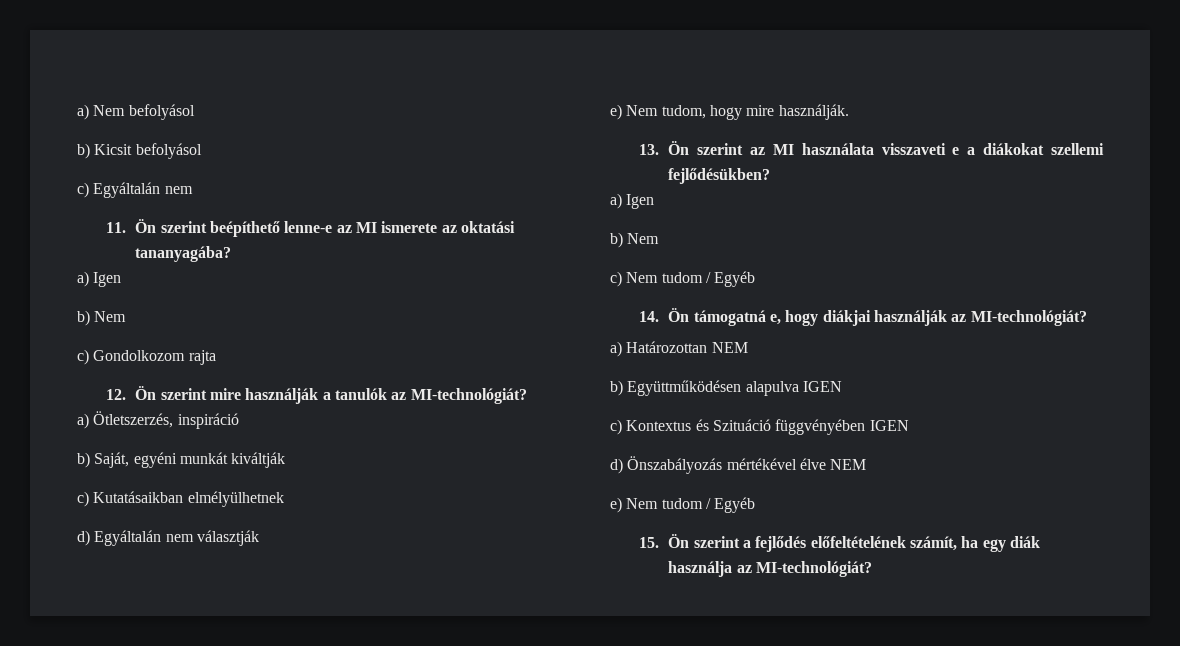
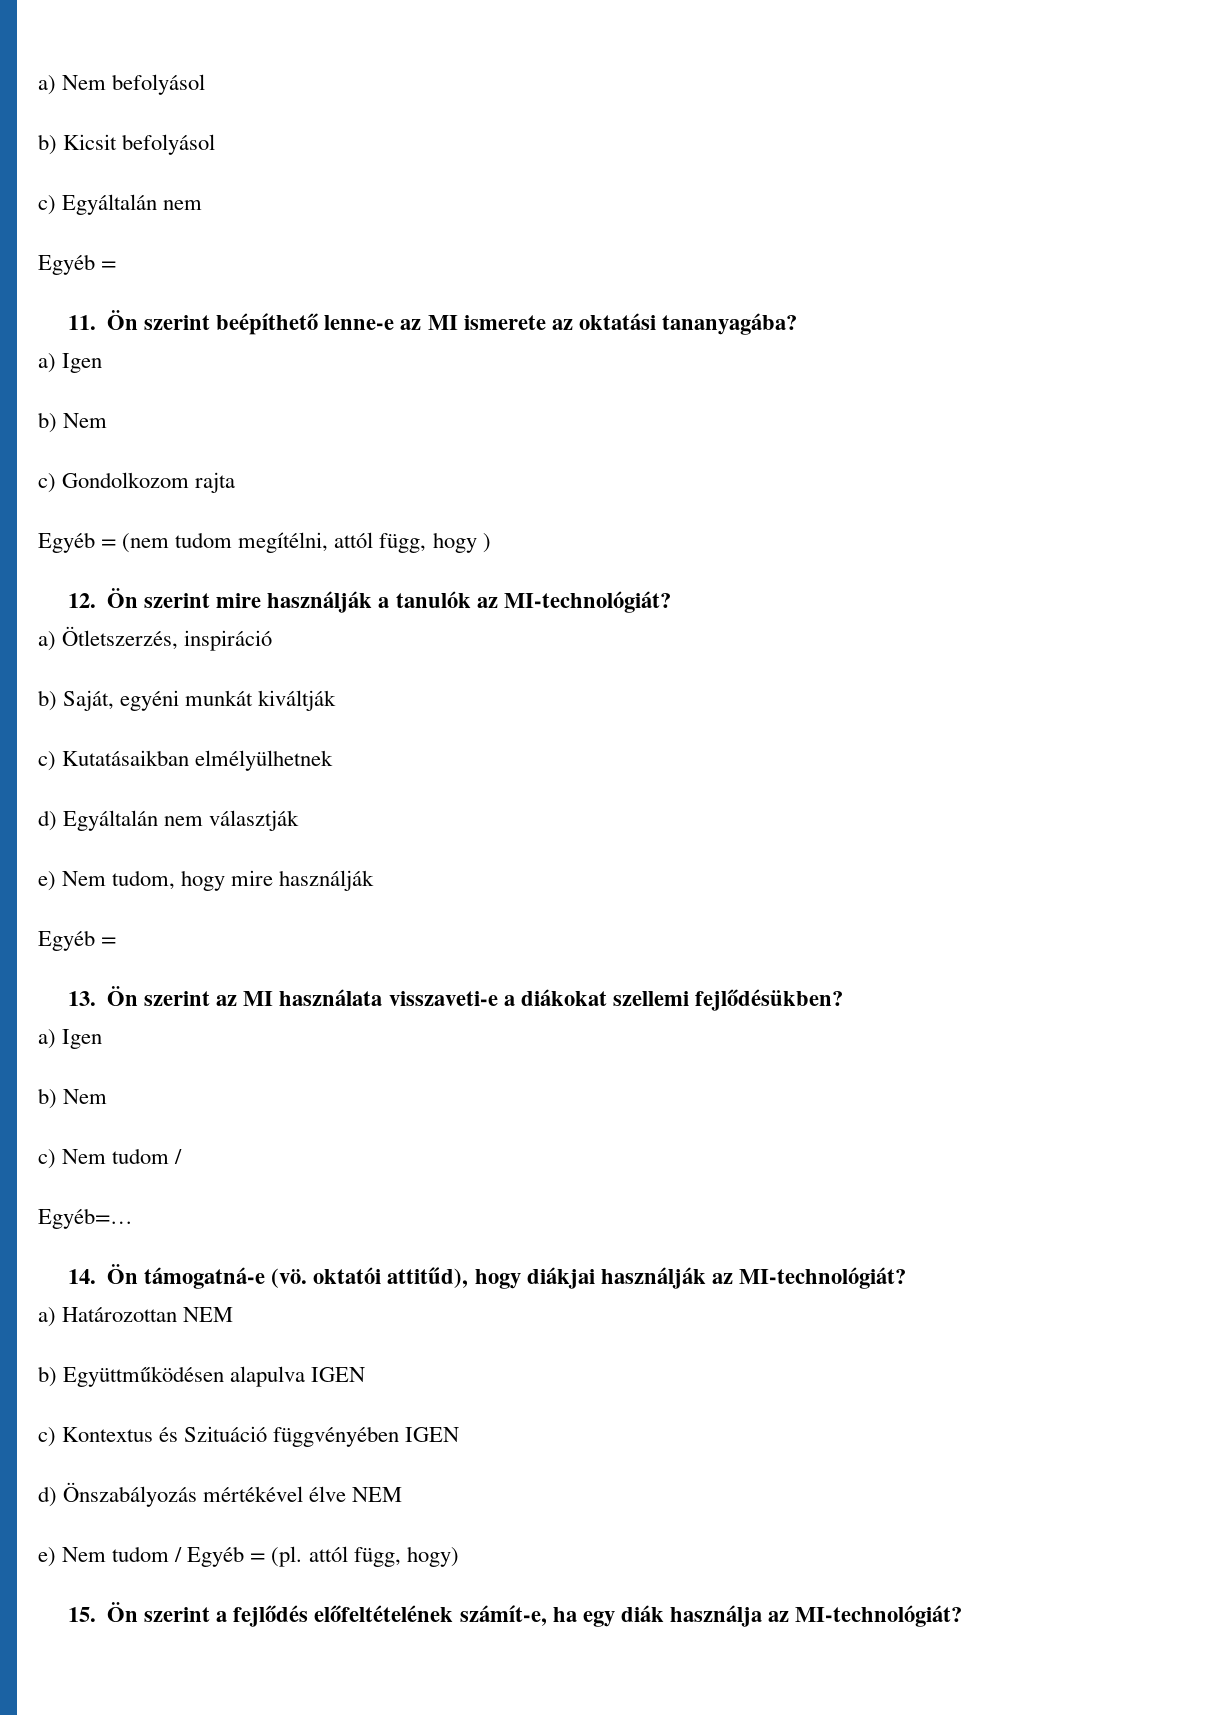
(193, 190) none -> [38,254,117,275] // Egyéb =
(216, 357) none -> [38,532,491,553] // Egyéb = (nem tudom megítélni, attól függ, hogy )
[778,104,849,120] használják. -> [279,870,375,891] [38,930,117,951] használják // Egyéb =
[881,143,960,155] visszaveti e -> [388,991,498,1006] visszaveti-e
[714,271,756,287] Egyéb -> [38,1208,133,1229] // Egyéb=…
[693,310,781,326] támogatná e, -> [144,1267,469,1289] támogatná-e (vö. oktatói attitűd),
(756, 505) none -> [250,1546,459,1567] = (pl. attól függ, hogy)
[909,536,957,551] számít, -> [459,1605,547,1626] számít-e,

